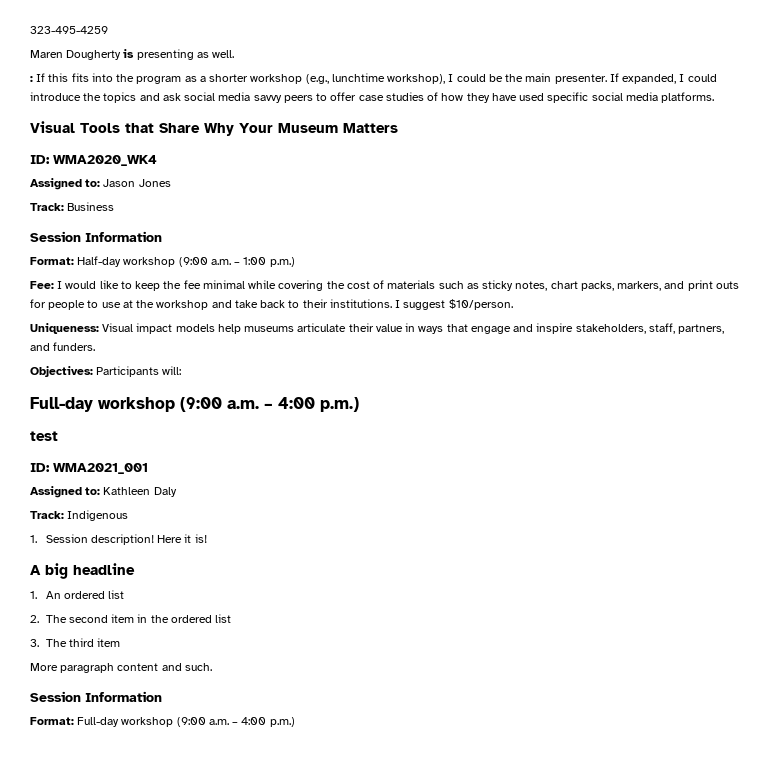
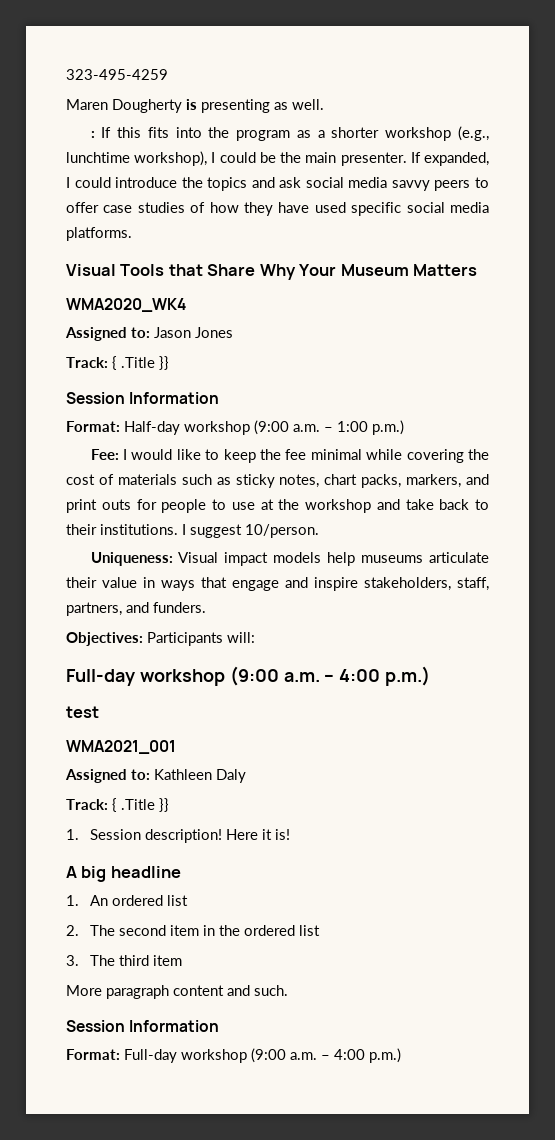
[30,155,50,164] ID: -> (478, 270) none
[67,202,115,211] Business -> [112,356,169,370] { .Title }}
[448,299,513,310] $10/person. -> [245,524,319,538] 10/person.
[30,463,50,472] ID: -> (99, 712) none
[67,510,129,521] Indigenous -> [112,798,169,812] { .Title }}

